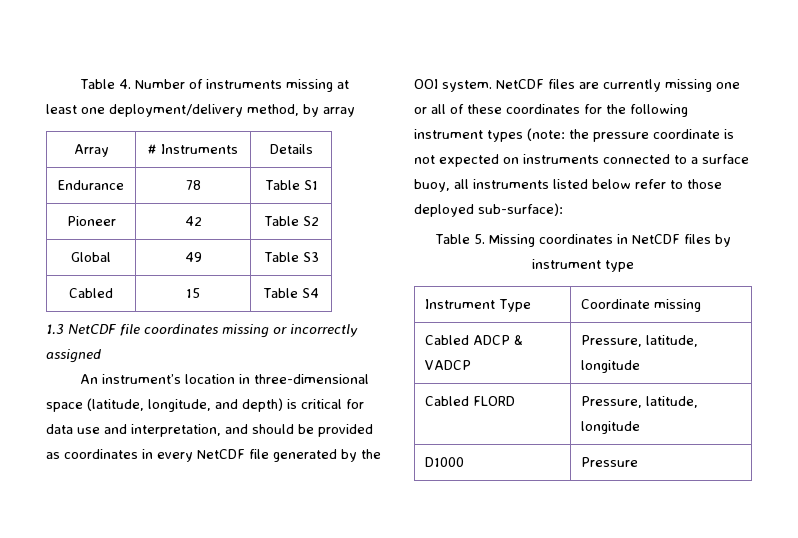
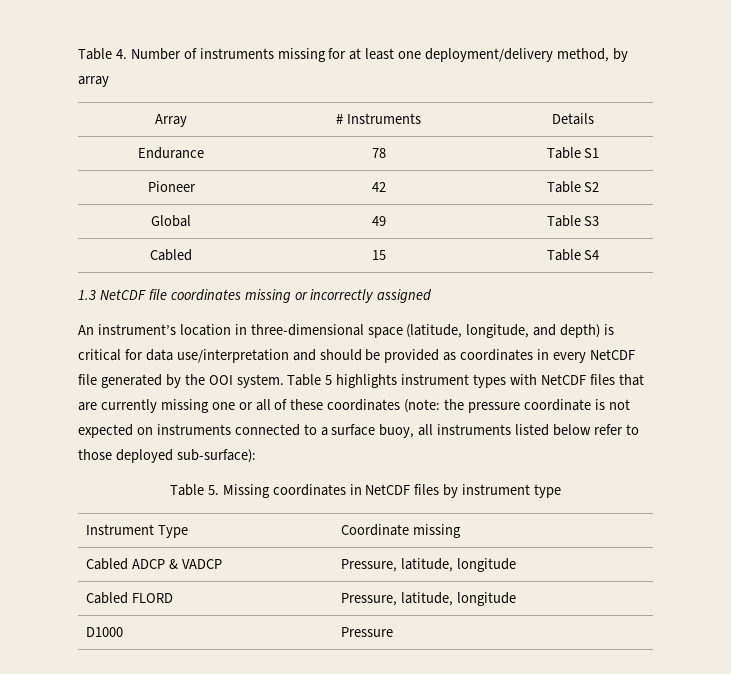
(334, 85) none -> [328,48,347,59] for
[77,424,221,437] use and interpretation, -> [176,349,289,363] use/interpretation
[496,79,575,89] NetCDF files -> [287,374,644,388] Table 5 highlights instrument types with NetCDF files that
[584,104,688,117] [414,129,523,142] for the following instrument types -> (401, 405) none

